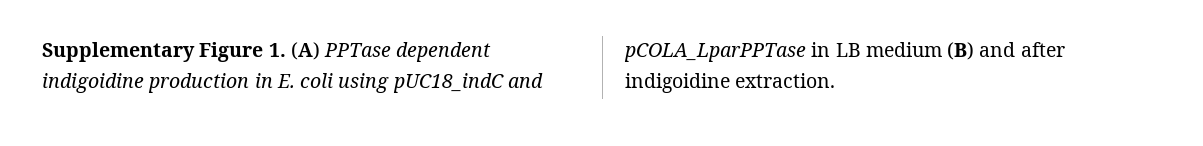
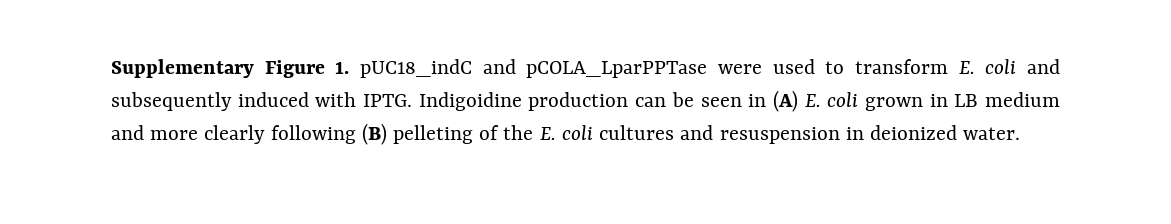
[290,42,492,62] [42,73,543,93] [624,42,1065,62] [625,73,836,93] (A) PPTase dependent indigoidine production in E. coli using pUC18_indC and pCOLA_LparPPTase in LB medium (B) and after indigoidine extraction. -> [360,59,1060,78] [111,90,1060,112] [111,123,1021,145] pUC18_indC and pCOLA_LparPPTase were used to transform E. coli and subsequently induced with IPTG. Indigoidine production can be seen in (A) E. coli grown in LB medium and more clearly following (B) pelleting of the E. coli cultures and resuspension in deionized water.

